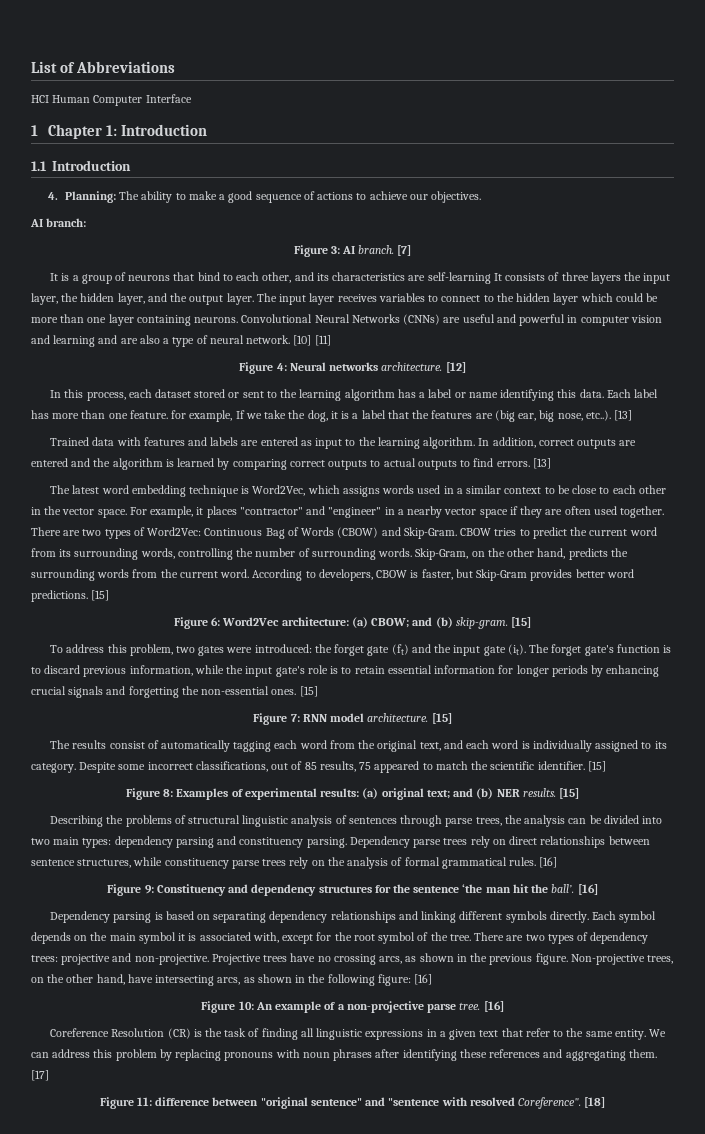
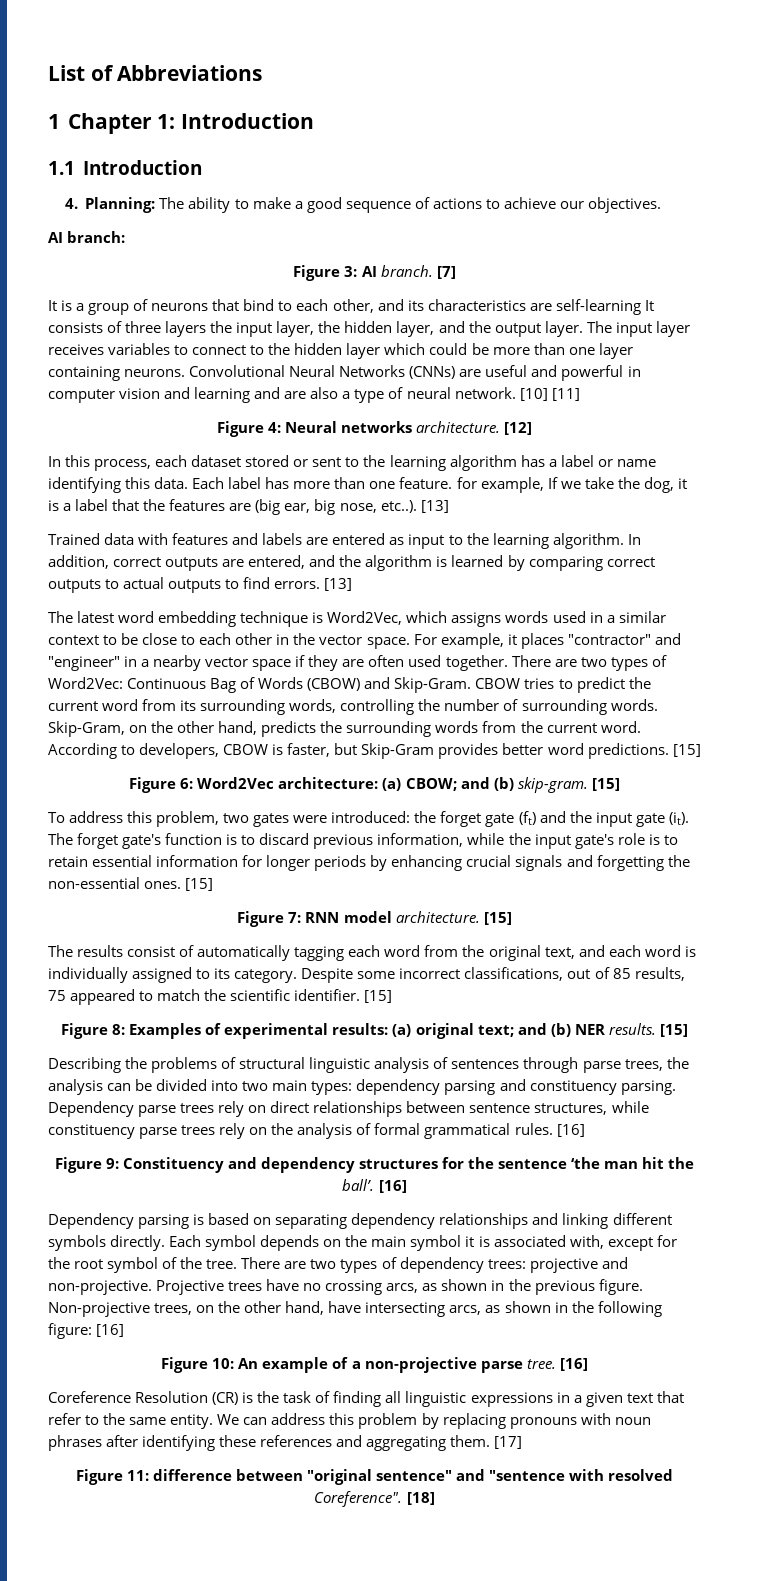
[31,94,192,106] // HCI Human Computer Interface -> (263, 73) none
[31,458,68,467] entered -> [248,555,306,569] entered,

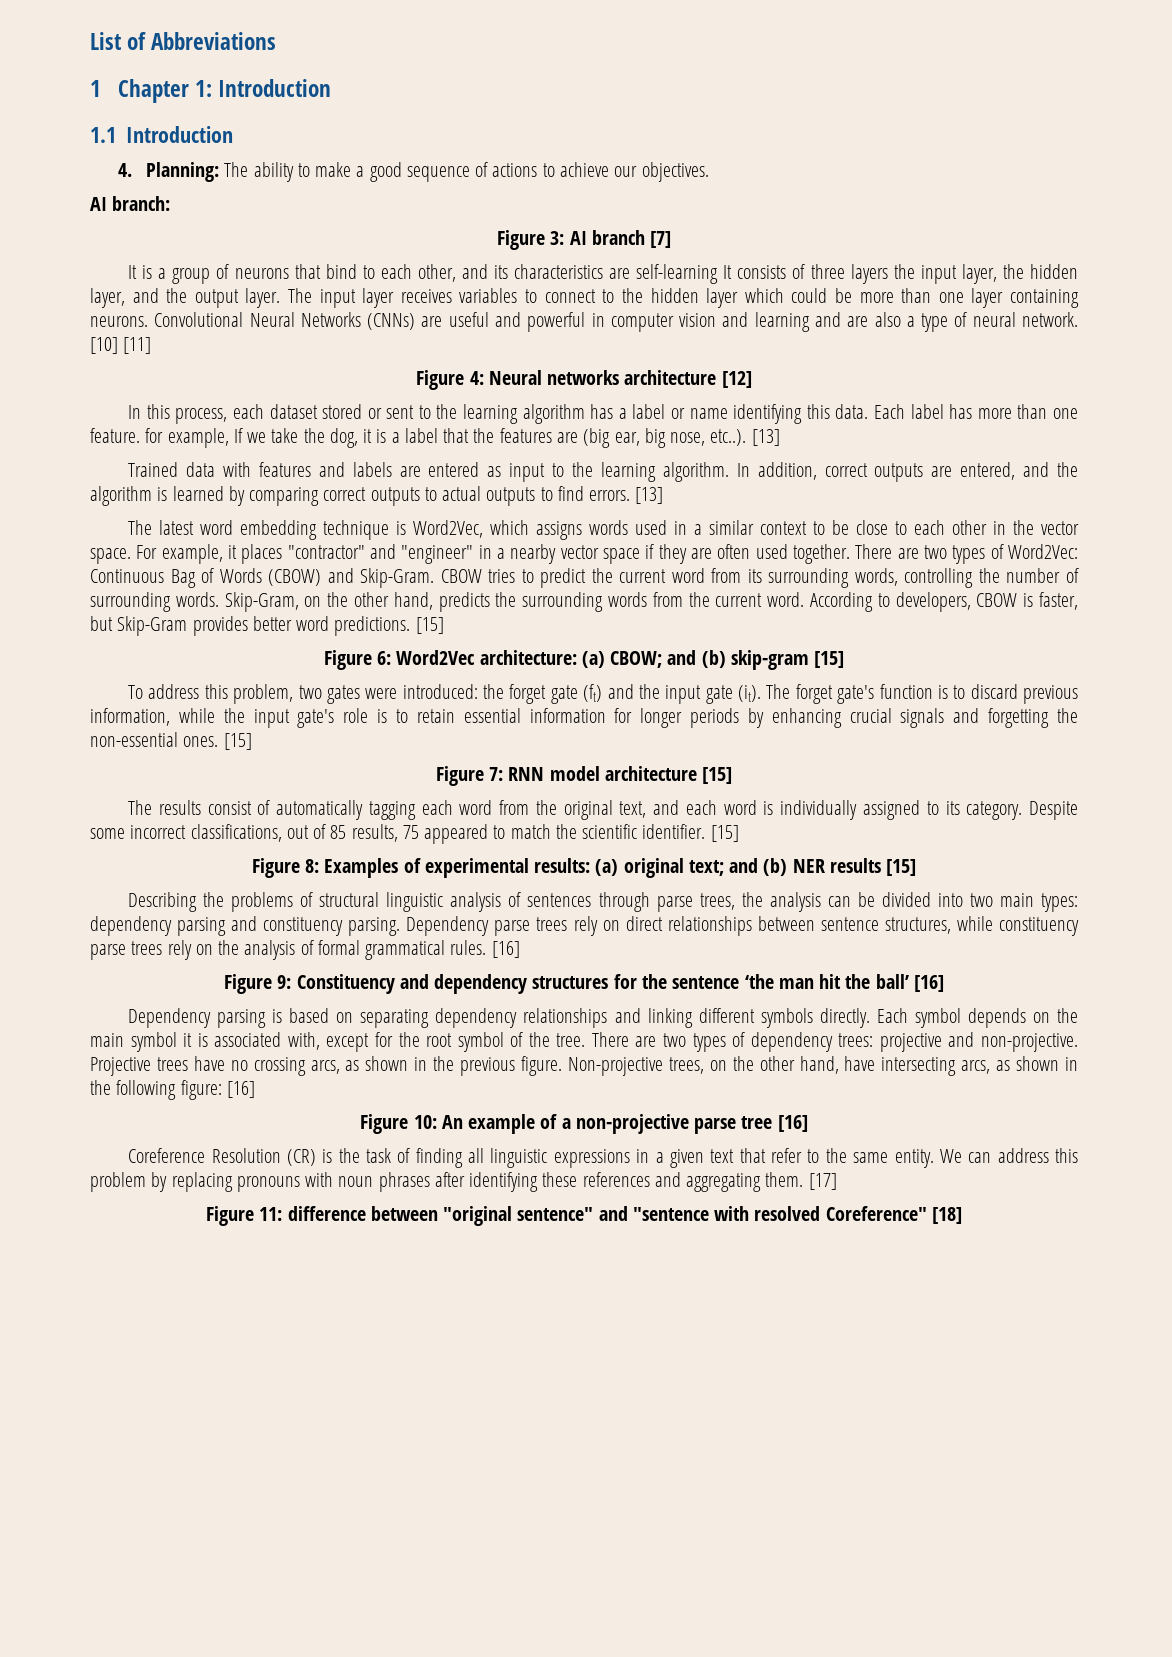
[380,265,433,277] branch. -> [591,230,645,245] branch
[416,421,501,433] architecture. -> [624,370,717,385] architecture
[517,777,588,793] skip-gram. -> [730,650,809,670] skip-gram
[395,911,480,923] architecture. -> [604,766,697,781] architecture
[608,1023,656,1035] results. -> [829,858,881,873] results
[342,1179,375,1191] ball’. -> [875,974,909,989] ball’
[526,1359,556,1369] tree. -> [741,1116,773,1129] tree
[314,1491,403,1507] Coreference". -> [825,1206,927,1221] Coreference"

